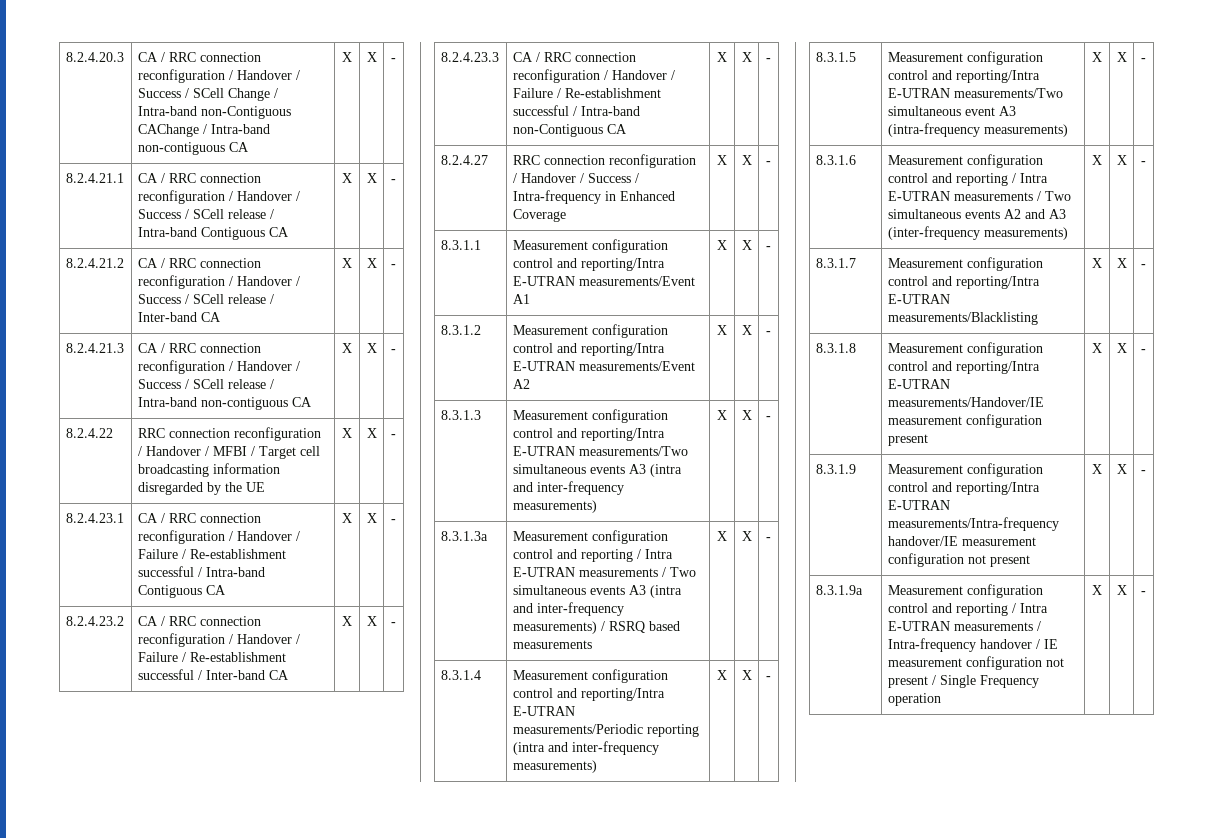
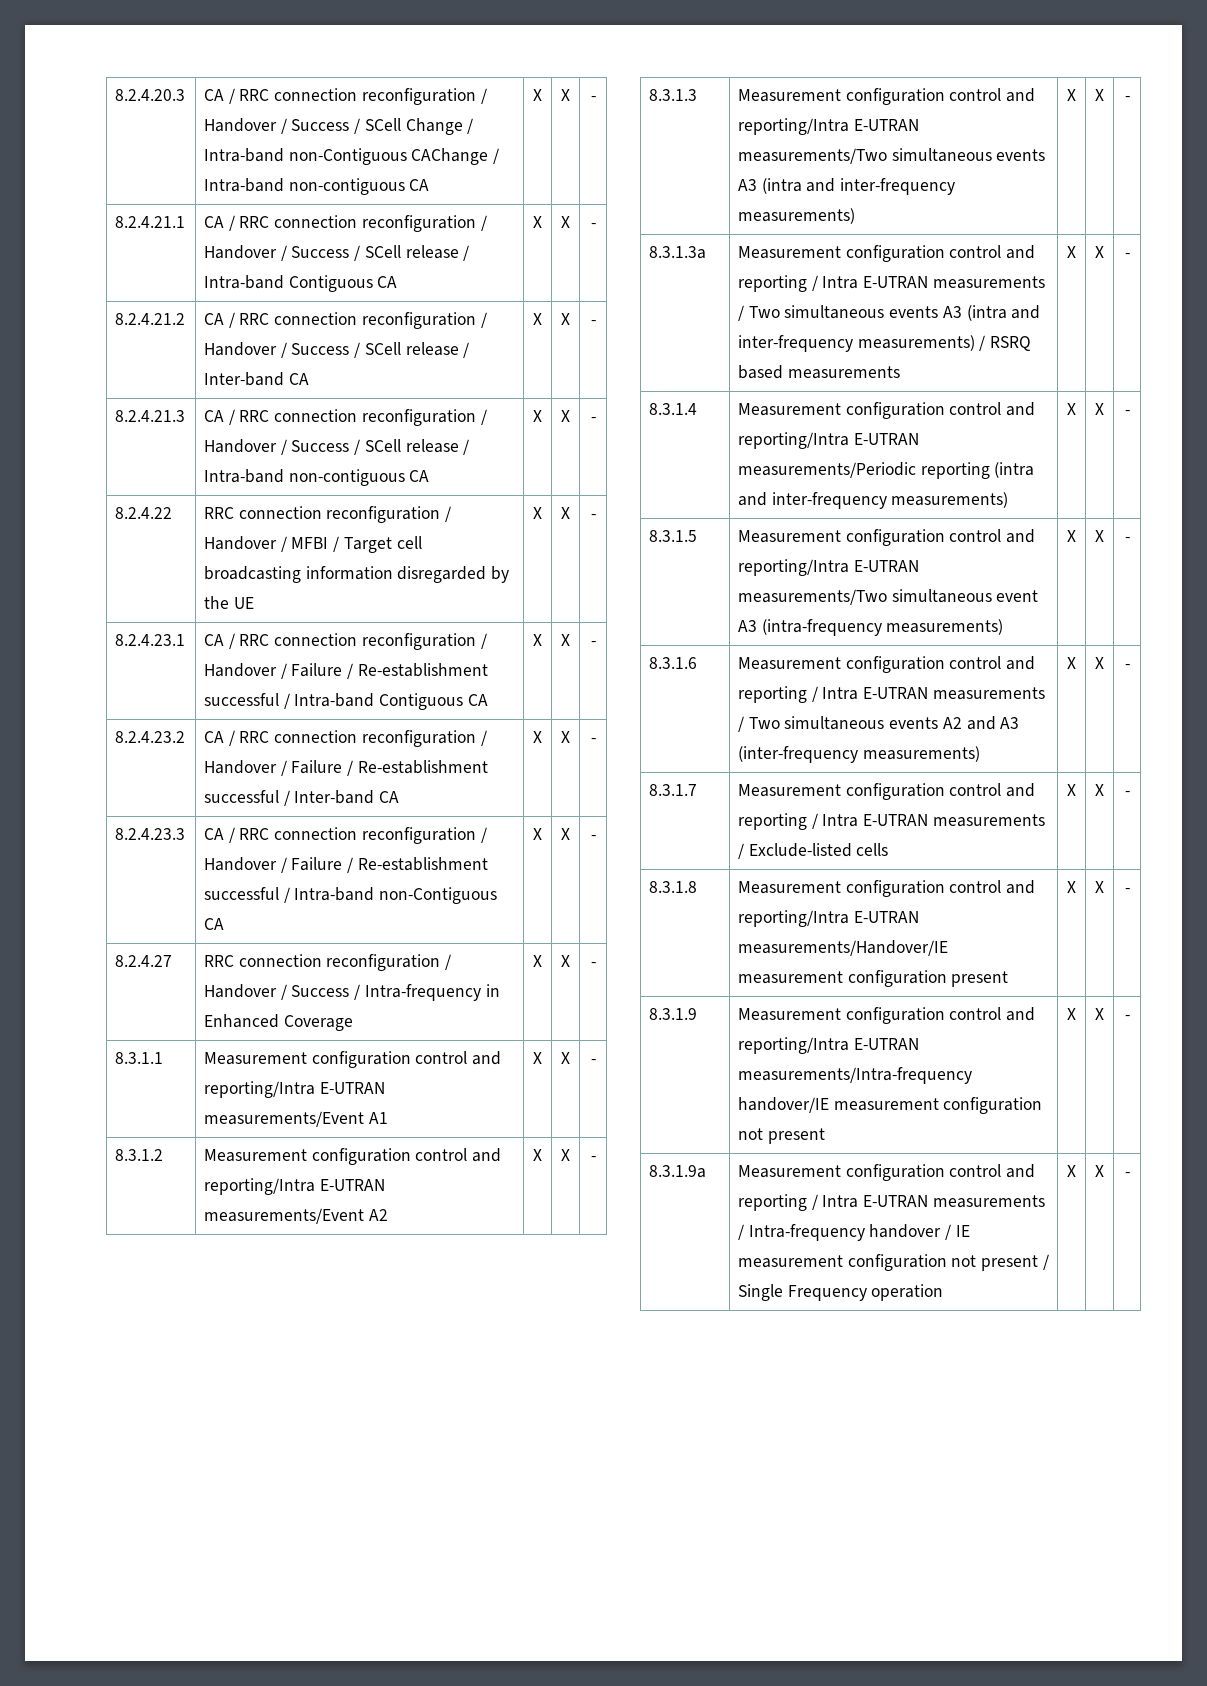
[955,276,1040,289] [887,294,950,304] [887,312,1038,325] reporting/Intra E-UTRAN measurements/Blacklisting -> [738,813,1045,830] [738,843,889,859] reporting / Intra E-UTRAN measurements / Exclude-listed cells

